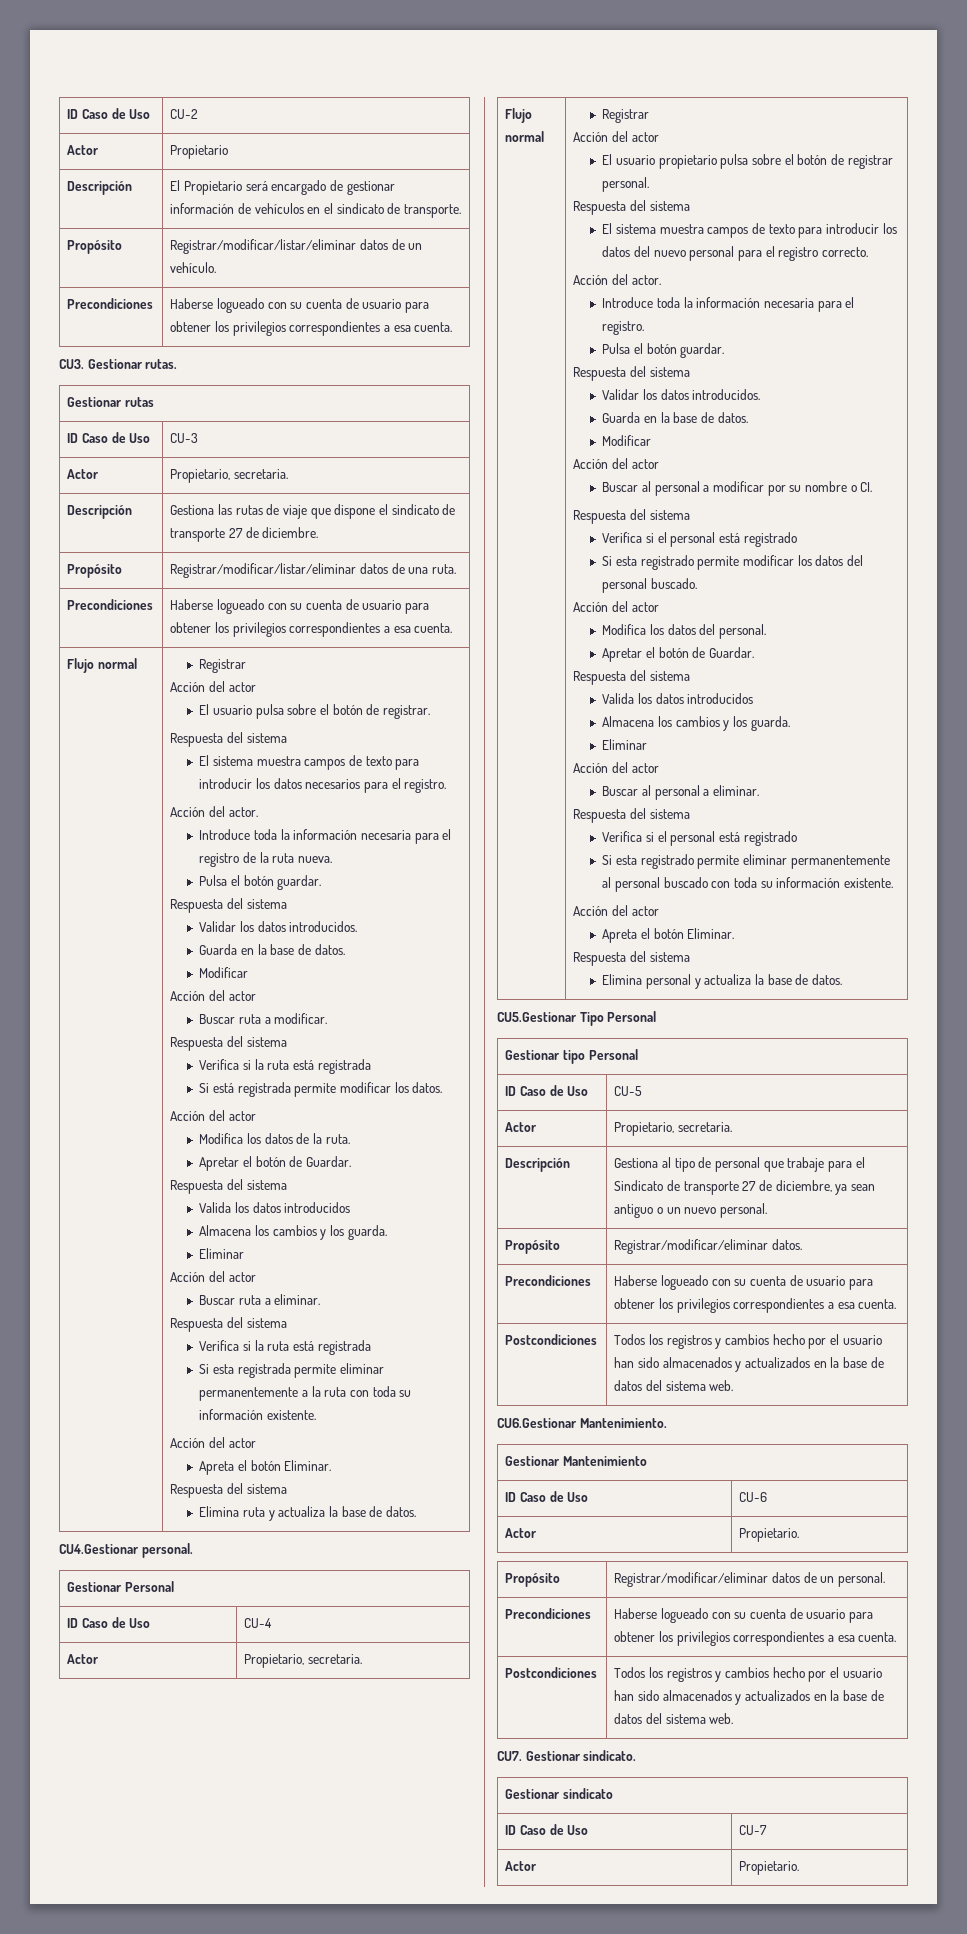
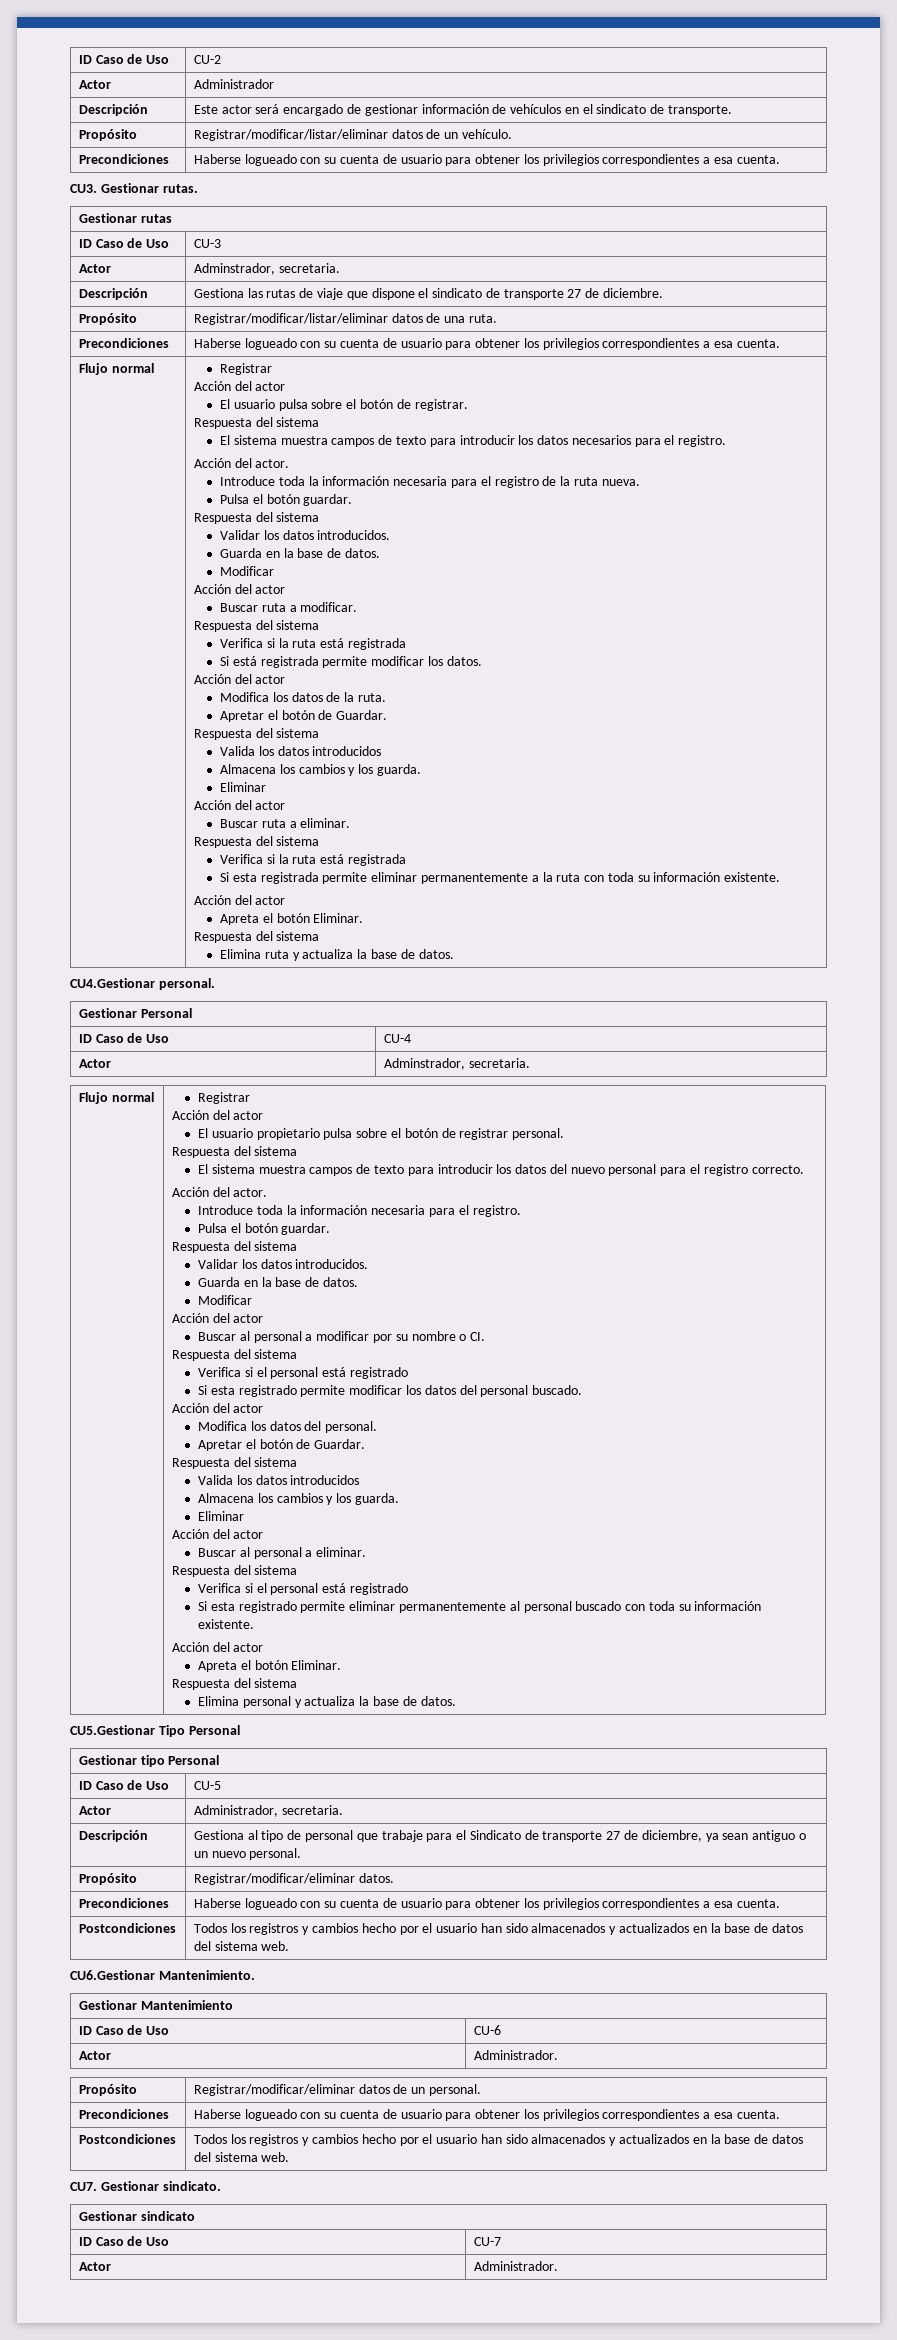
[170,145,229,159] [67,181,133,195] [170,180,243,195] Propietario // Descripción | El Propietario -> [193,79,274,89] [78,104,148,116] [193,105,252,114] Administrador // Descripción | Este actor
[170,469,231,483] Propietario, -> [193,263,275,275] Adminstrador,
[244,1654,305,1668] Propietario, -> [383,1058,465,1070] Adminstrador,
[614,1122,675,1136] Propietario, -> [193,1805,278,1817] Administrador,
[739,1528,800,1542] Propietario. -> [473,2050,558,2060] Administrador.
[739,1861,800,1875] Propietario. -> [473,2261,558,2271] Administrador.

